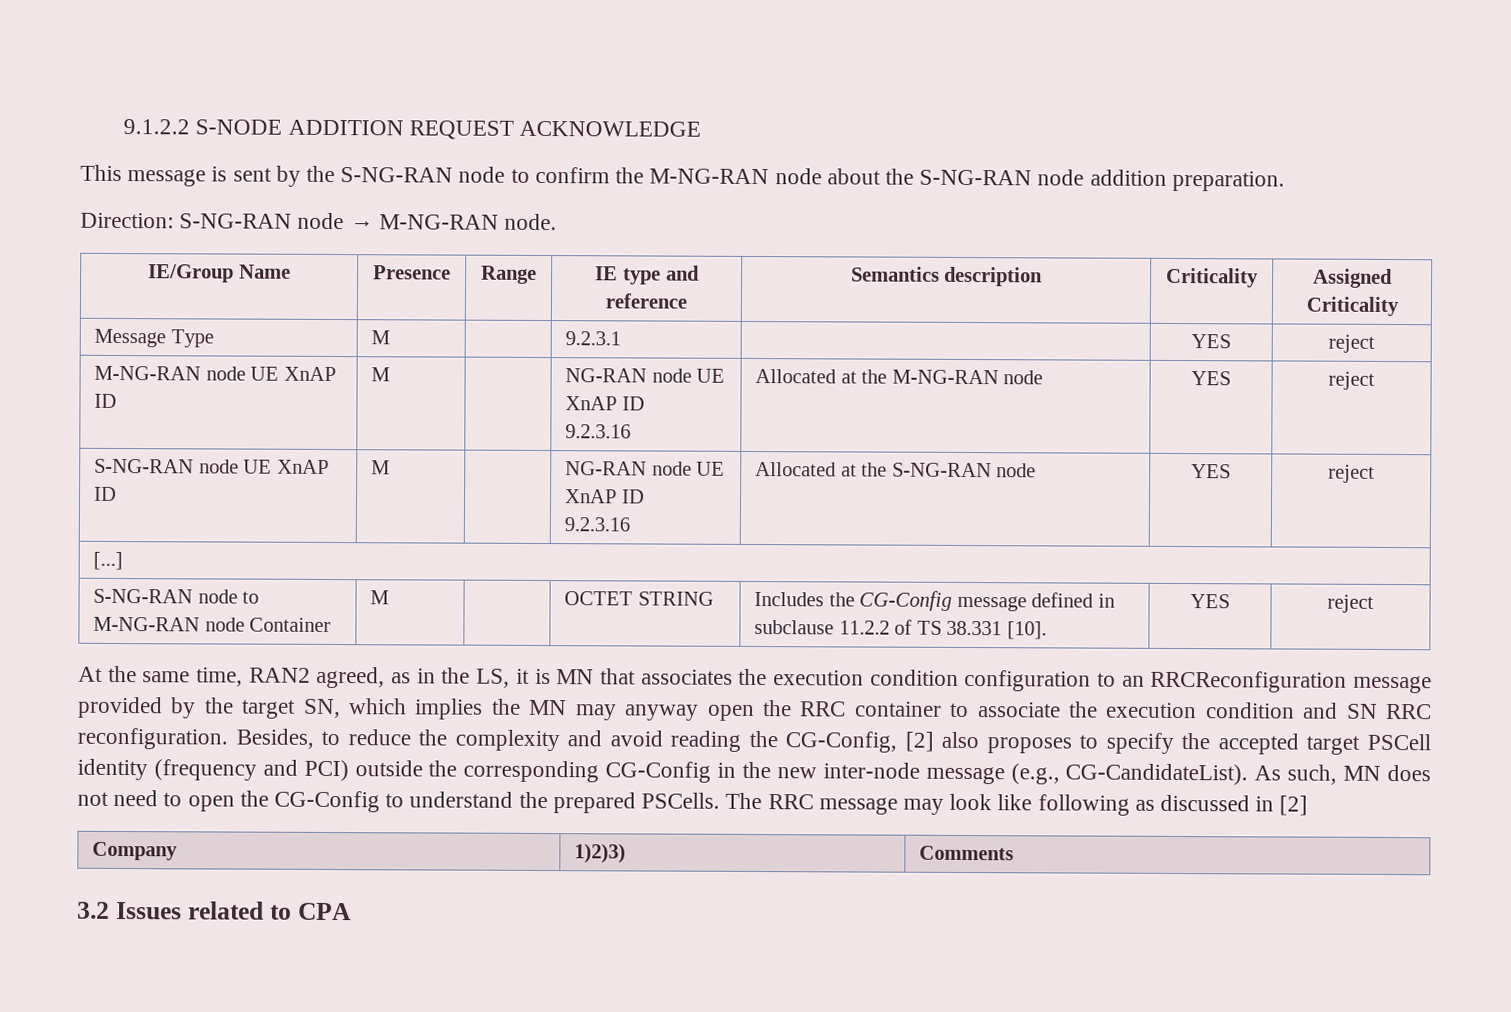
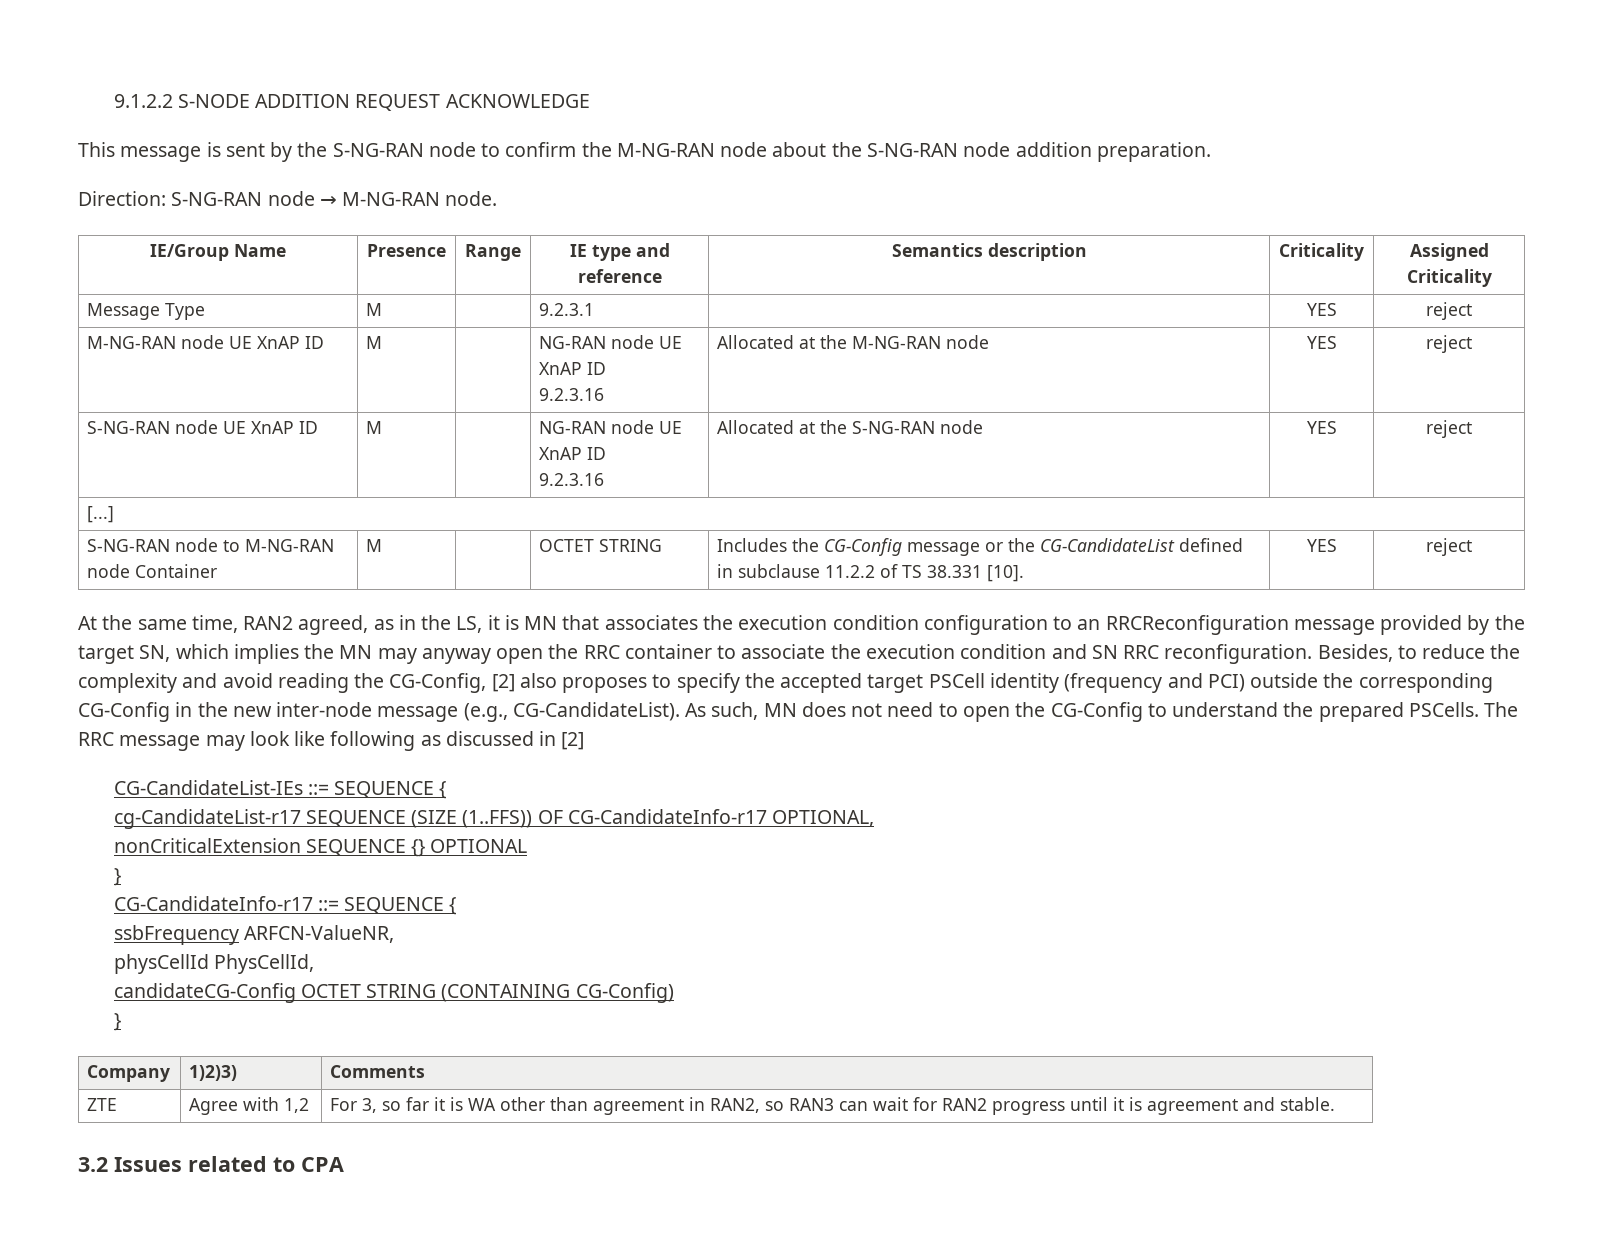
(1027, 603) none -> [985,538,1176,552] or the CG-CandidateList
[92,841,179,861] [574,843,627,864] [919,845,1015,861] // Company | 1)2)3) | Comments -> [113,780,447,799] [113,809,875,829] [113,838,528,857] [113,868,121,886] [113,896,457,915] [113,925,394,945] [113,954,314,974] [113,983,674,1003] [113,1013,121,1031] [87,1065,171,1082] [189,1065,238,1081] [330,1065,426,1078] [87,1098,118,1111] [189,1097,310,1115] [330,1097,1336,1115] // CG-CandidateList-IEs ::= SEQUENCE { // cg-CandidateList-r17 SEQUENCE (SIZE (1..FFS)) OF CG-CandidateInfo-r17 OPTIONAL, // nonCriticalExtension SEQUENCE {} OPTIONAL // } // CG-CandidateInfo-r17 ::= SEQUENCE { // ssbFrequency ARFCN-ValueNR, // physCellId PhysCellId, // candidateCG-Config OCTET STRING (CONTAINING CG-Config) // } // Company | 1)2)3) | Comments // ZTE | Agree with 1,2 | For 3, so far it is WA other than agreement in RAN2, so RAN3 can wait for RAN2 progress until it is agreement and stable.

